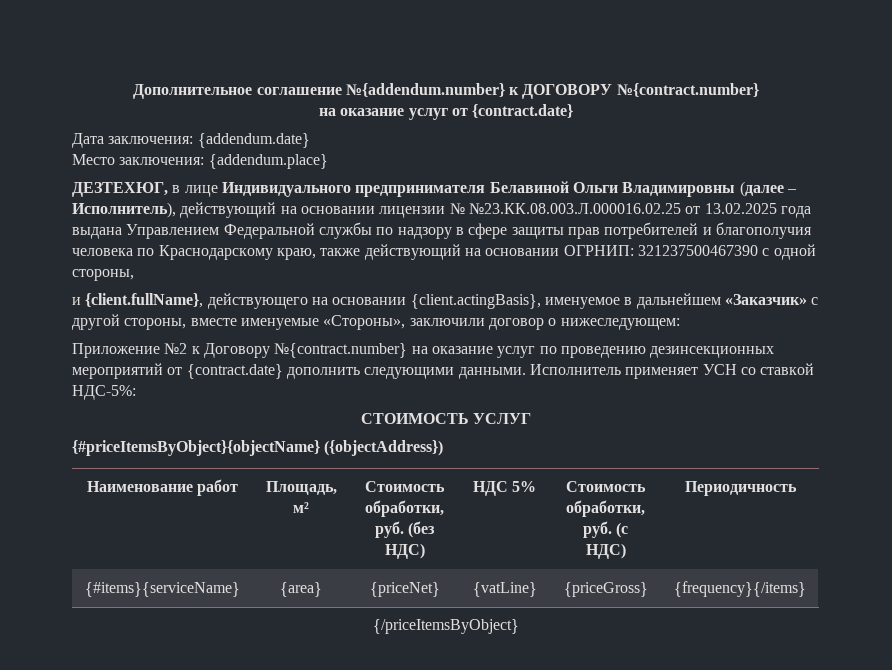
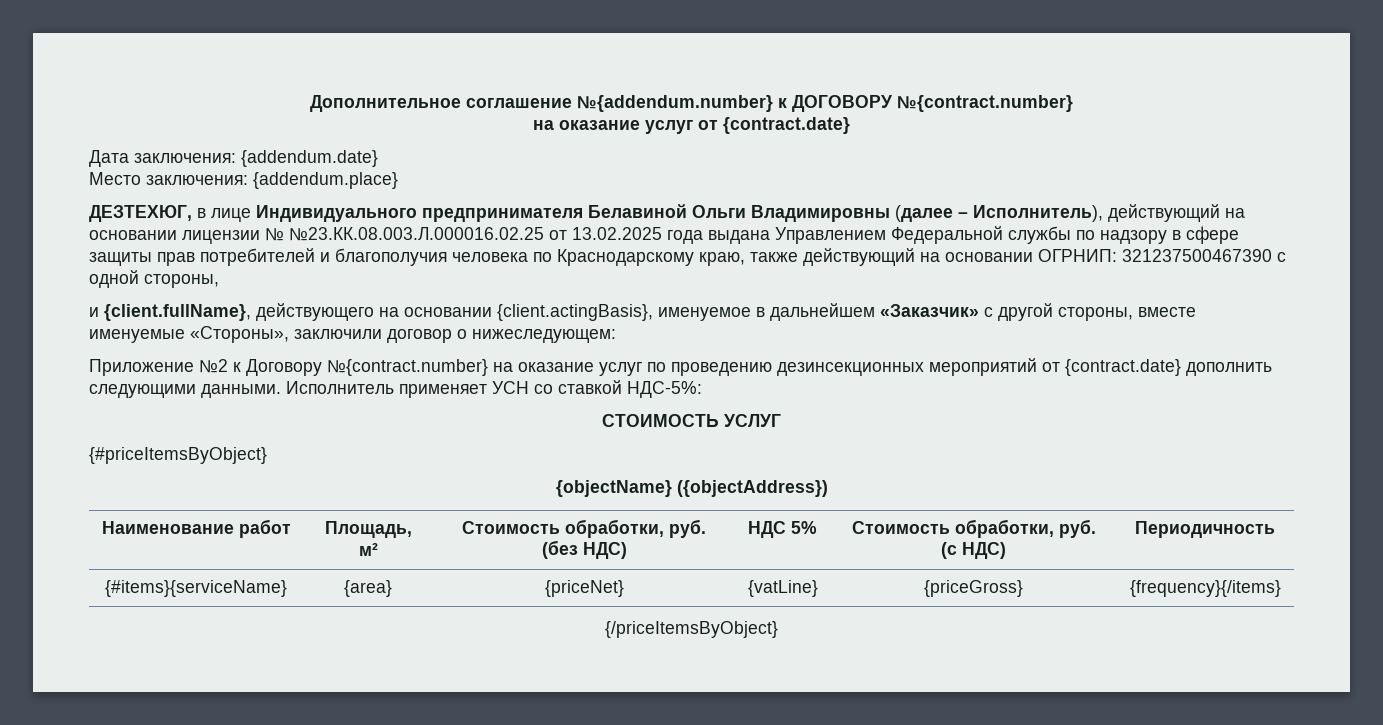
[72,440,320,456] {#priceItemsByObject}{objectName} -> [89,447,267,464] [555,480,672,497] {#priceItemsByObject} // {objectName}

